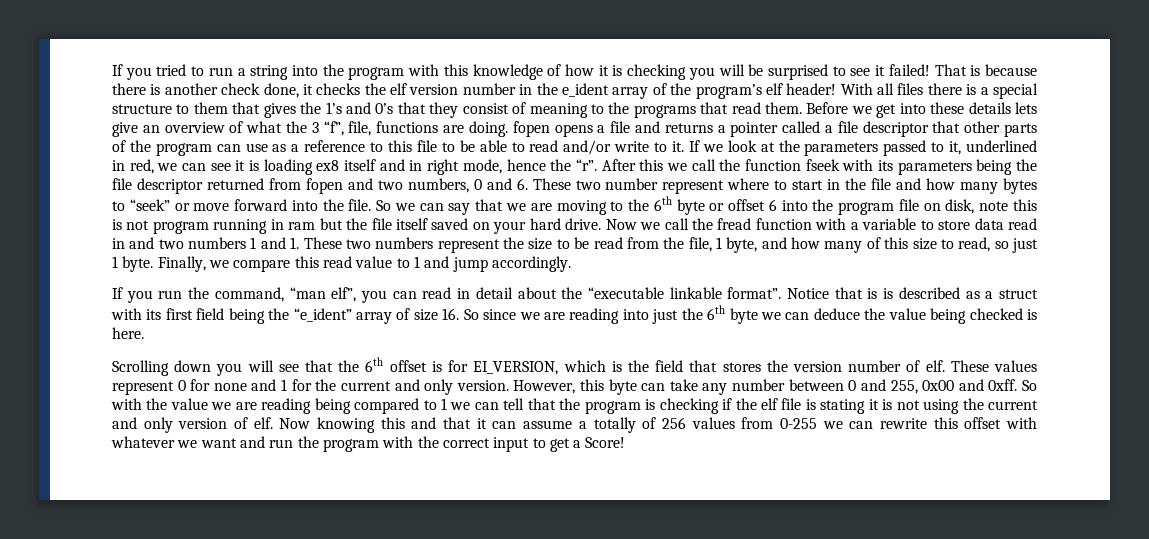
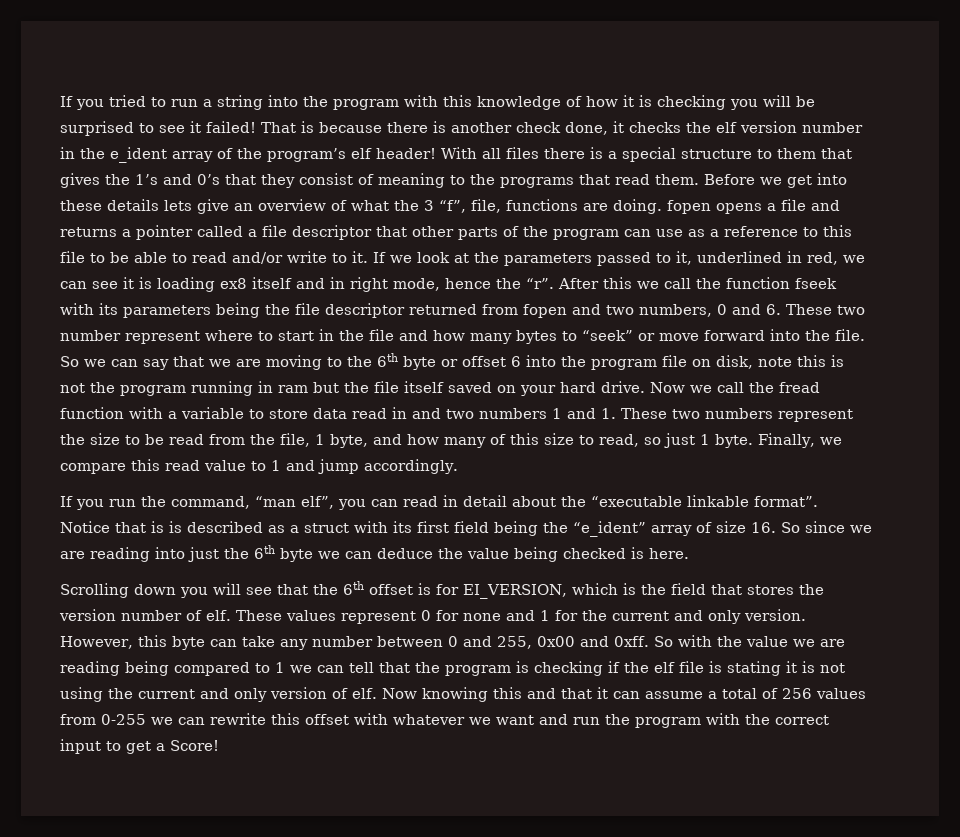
(150, 225) none -> [90,382,115,393] the
[593,417,636,433] totally -> [722,688,757,699] total

